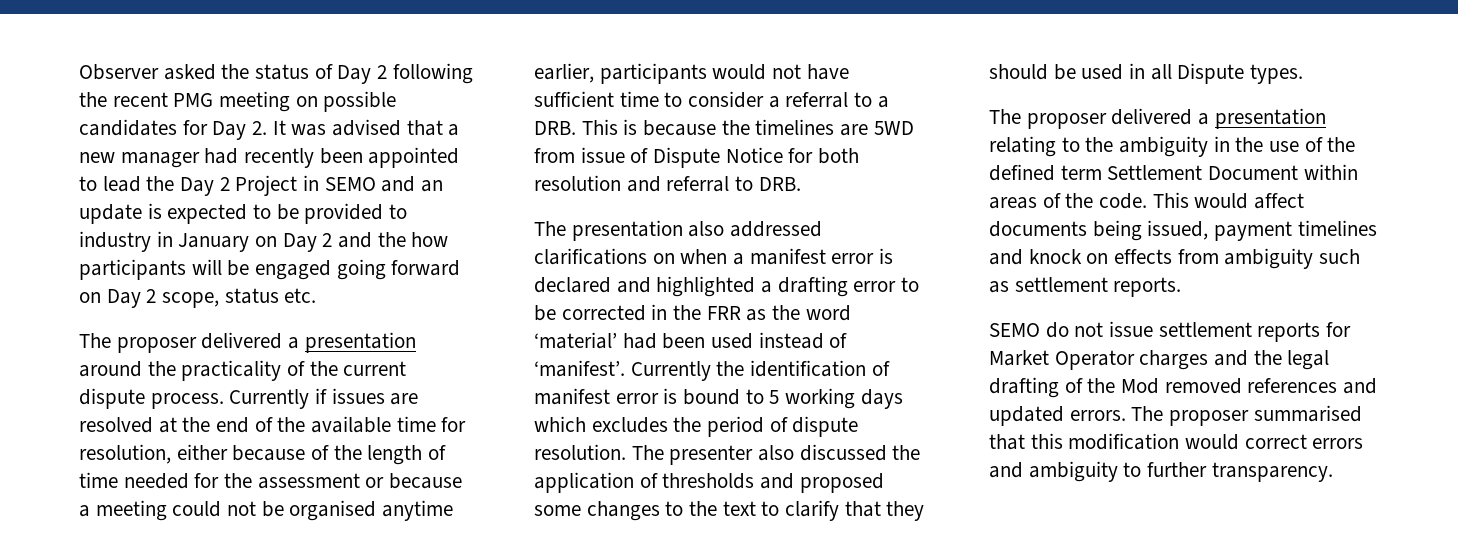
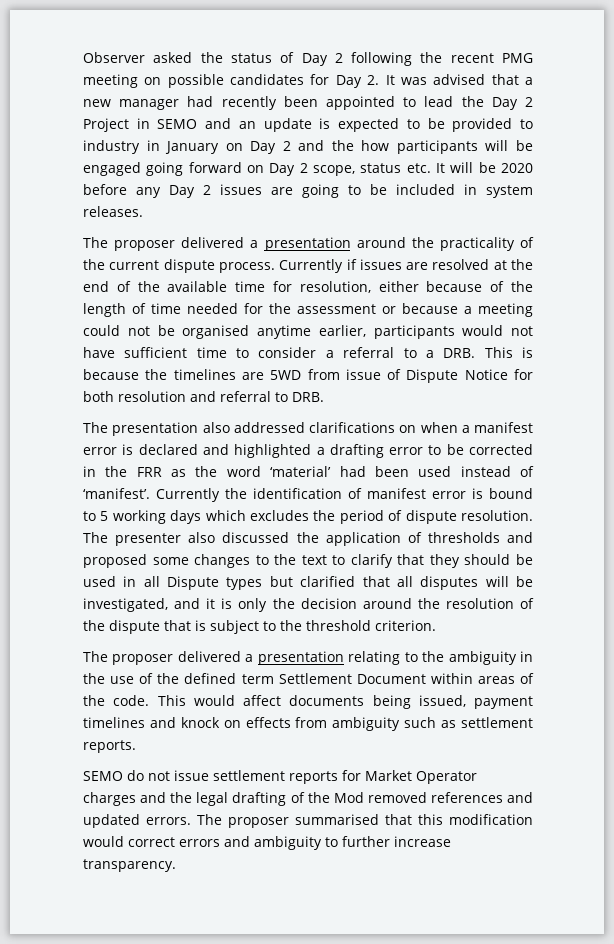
(317, 295) none -> [436,162,533,173] [83,184,533,198] [83,206,143,217] It will be 2020 before any Day 2 issues are going to be included in system releases.
[1250,64,1304,84] types. -> [226,576,533,590] [83,598,534,612] [83,620,436,634] types but clarified that all disputes will be investigated, and it is only the decision around the resolution of the dispute that is subject to the threshold criterion.
(1208, 469) none -> [394,836,451,847] increase

